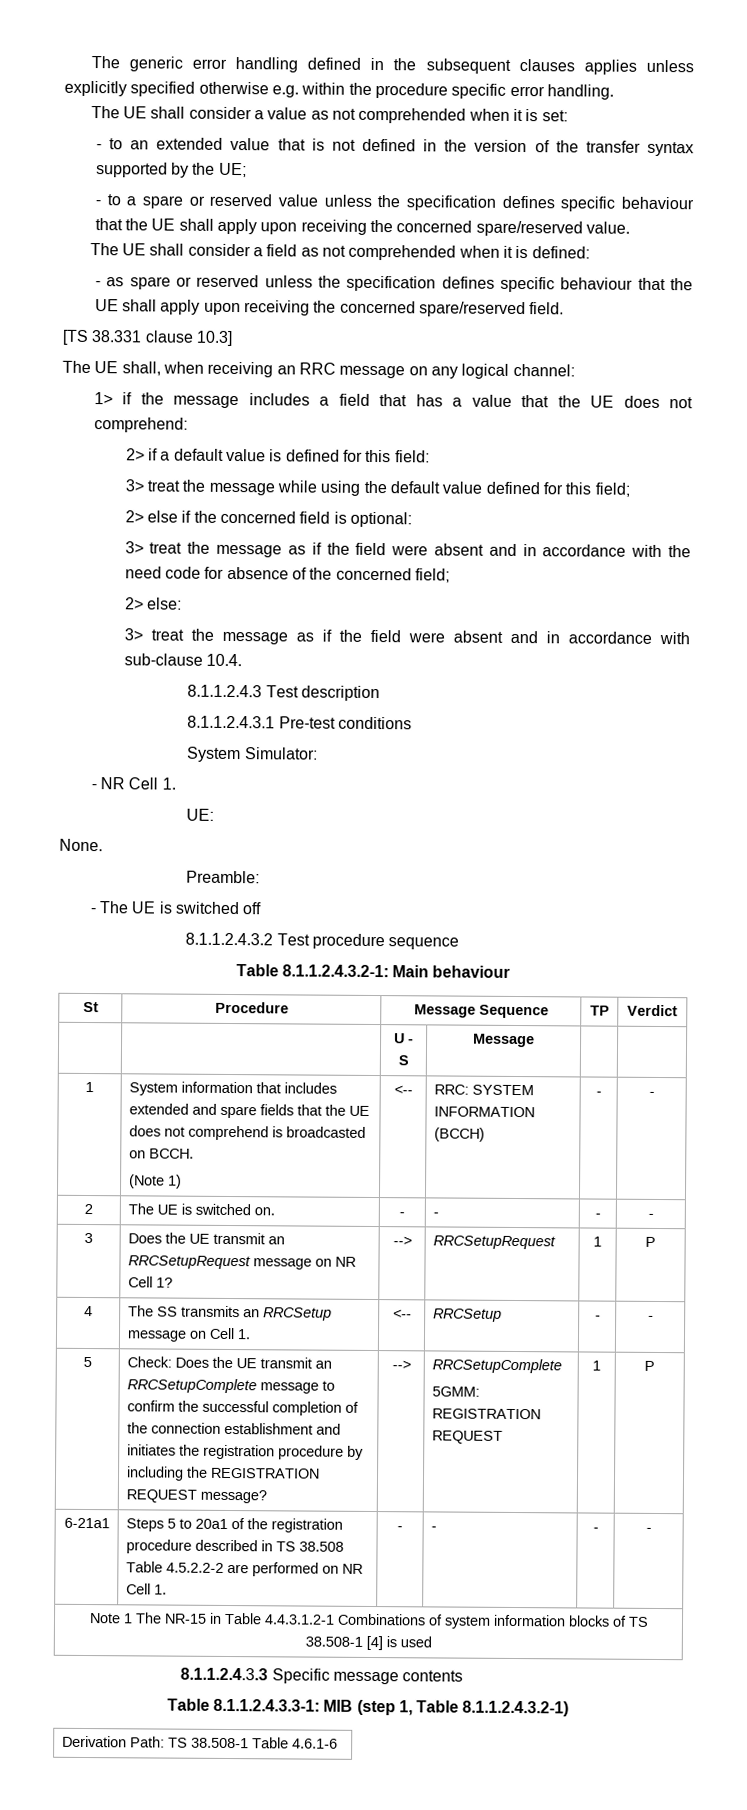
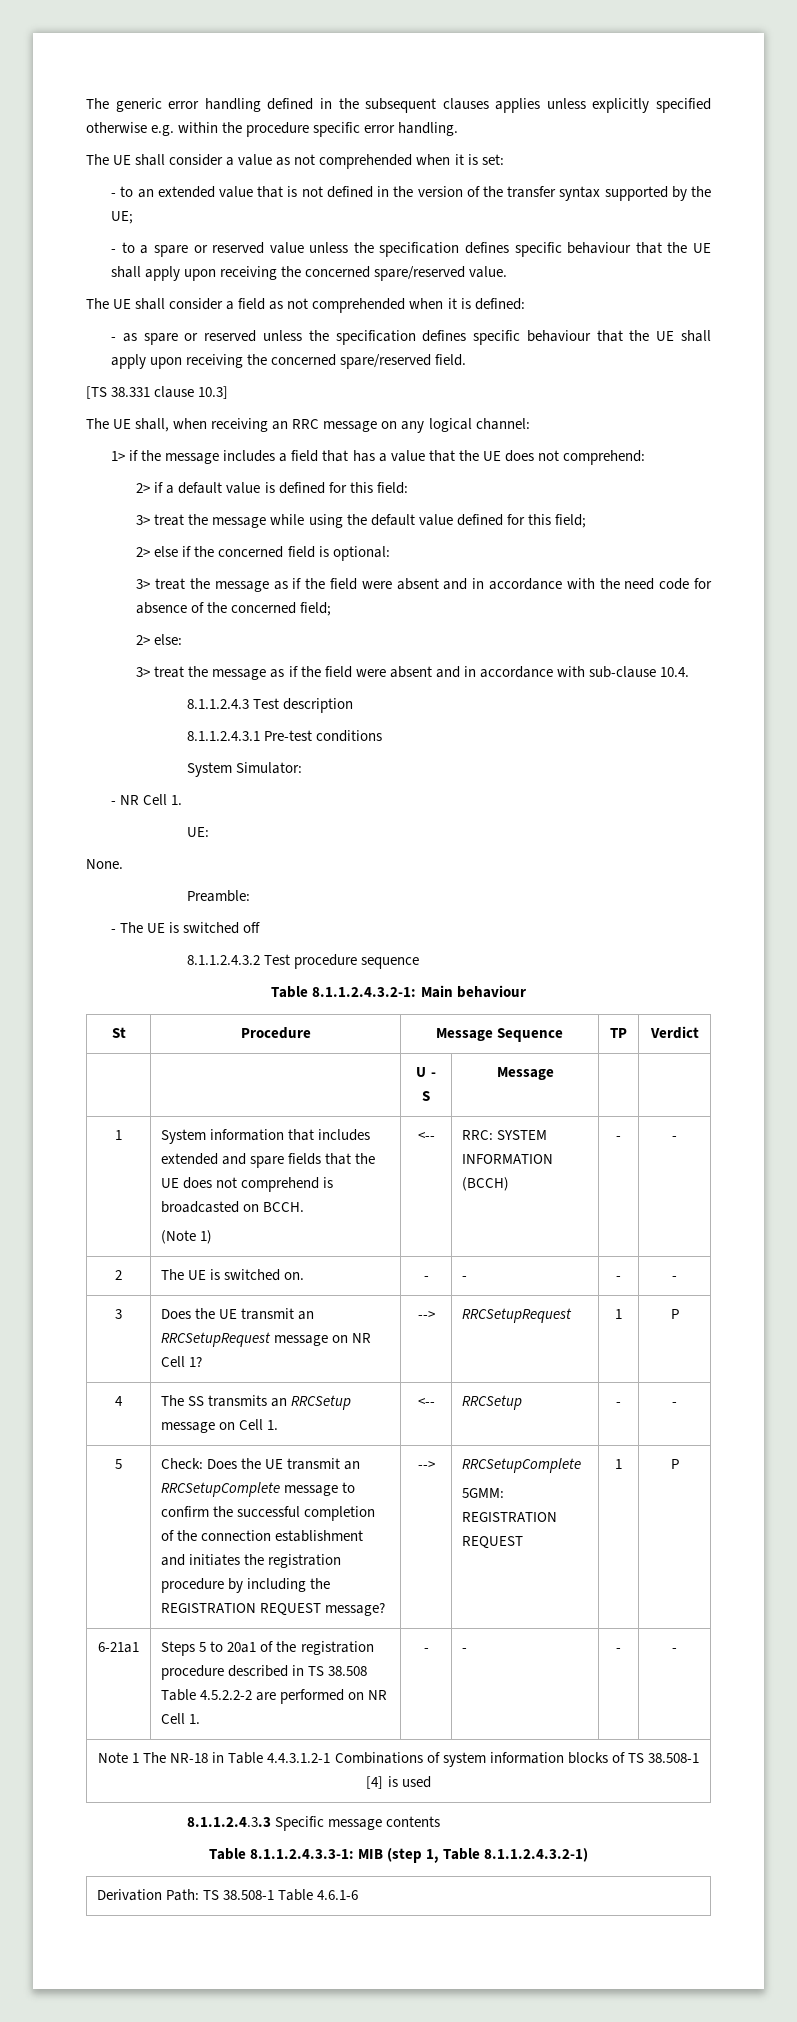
[163,1613,207,1624] NR-15 -> [170,1753,209,1763] NR-18

